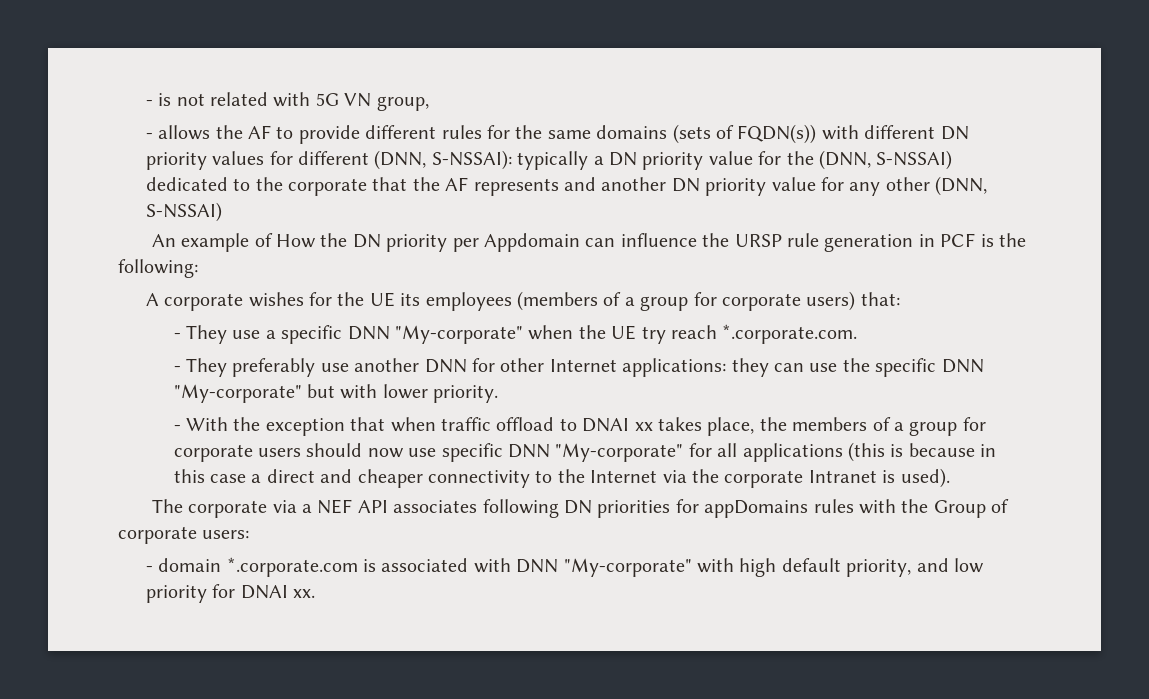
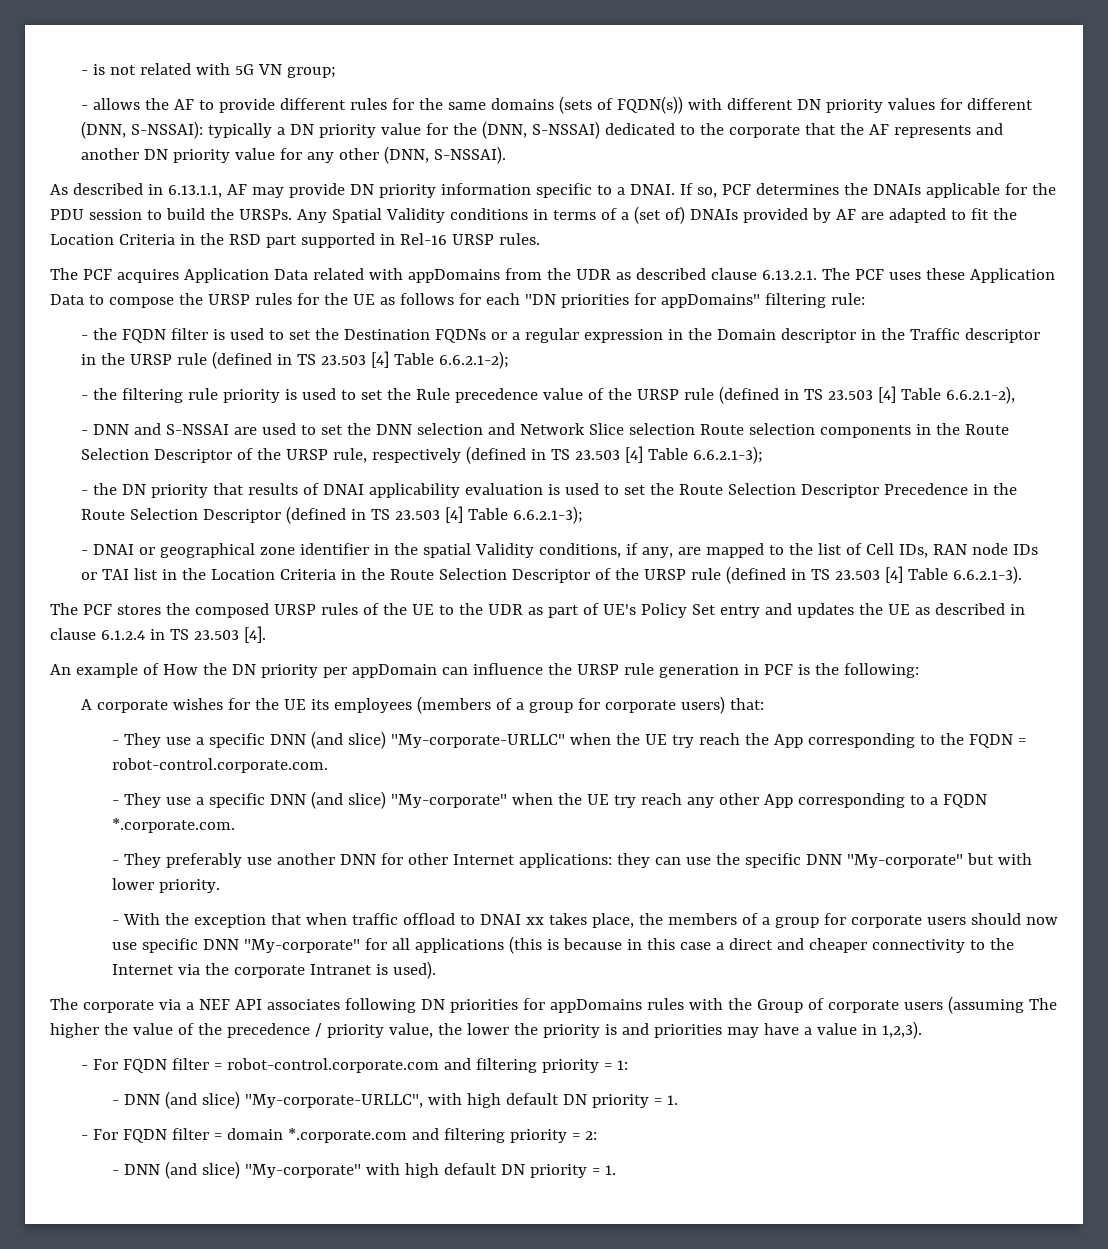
[376,96,429,111] group, -> [286,67,336,78] group;
[145,202,222,222] S-NSSAI) -> [433,146,506,164] [50,183,1056,198] [50,206,1017,224] [50,233,540,248] [50,268,1055,283] [50,293,865,308] [80,328,1040,343] [80,351,509,369] [80,386,1015,404] [80,423,1009,438] [80,446,763,464] [80,483,1017,498] [80,506,583,524] [80,543,1038,558] [80,566,1022,584] [50,603,1025,618] [50,626,266,643] S-NSSAI). // As described in 6.13.1.1, AF may provide DN priority information specific to a DNAI. If so, PCF determines the DNAIs applicable for the PDU session to build the URSPs. Any Spatial Validity conditions in terms of a (set of) DNAIs provided by AF are adapted to fit the Location Criteria in the RSD part supported in Rel-16 URSP rules. // The PCF acquires Application Data related with appDomains from the UDR as described clause 6.13.2.1. The PCF uses these Application Data to compose the URSP rules for the UE as follows for each "DN priorities for appDomains" filtering rule: // - the FQDN filter is used to set the Destination FQDNs or a regular expression in the Domain descriptor in the Traffic descriptor in the URSP rule (defined in TS 23.503 [4] Table 6.6.2.1-2); // - the filtering rule priority is used to set the Rule precedence value of the URSP rule (defined in TS 23.503 [4] Table 6.6.2.1-2), // - DNN and S-NSSAI are used to set the DNN selection and Network Slice selection Route selection components in the Route Selection Descriptor of the URSP rule, respectively (defined in TS 23.503 [4] Table 6.6.2.1-3); // - the DN priority that results of DNAI applicability evaluation is used to set the Route Selection Descriptor Precedence in the Route Selection Descriptor (defined in TS 23.503 [4] Table 6.6.2.1-3); // - DNAI or geographical zone identifier in the spatial Validity conditions, if any, are mapped to the list of Cell IDs, RAN node IDs or TAI list in the Location Criteria in the Route Selection Descriptor of the URSP rule (defined in TS 23.503 [4] Table 6.6.2.1-3). // The PCF stores the composed URSP rules of the UE to the UDR as part of UE's Policy Set entry and updates the UE as described in clause 6.1.2.4 in TS 23.503 [4].
[483,233,580,252] Appdomain -> [351,664,437,678] appDomain
(390, 333) none -> [310,731,1026,749] [111,758,328,773] [111,791,386,809] (and slice) "My-corporate-URLLC" when the UE try reach the App corresponding to the FQDN = robot-control.corporate.com. // - They use a specific DNN (and slice)
(718, 332) none -> [686,793,987,808] any other App corresponding to a FQDN
[202,530,250,539] [145,557,985,577] [145,584,316,603] users: // - domain *.corporate.com is associated with DNN "My-corporate" with high default priority, and low priority for DNAI xx. -> [903,996,1057,1014] [50,1021,922,1039] [80,1058,628,1073] [111,1091,678,1109] [80,1128,597,1143] [111,1161,616,1179] users (assuming The higher the value of the precedence / priority value, the lower the priority is and priorities may have a value in 1,2,3). // - For FQDN filter = robot-control.corporate.com and filtering priority = 1: // - DNN (and slice) "My-corporate-URLLC", with high default DN priority = 1. // - For FQDN filter = domain *.corporate.com and filtering priority = 2: // - DNN (and slice) "My-corporate" with high default DN priority = 1.

